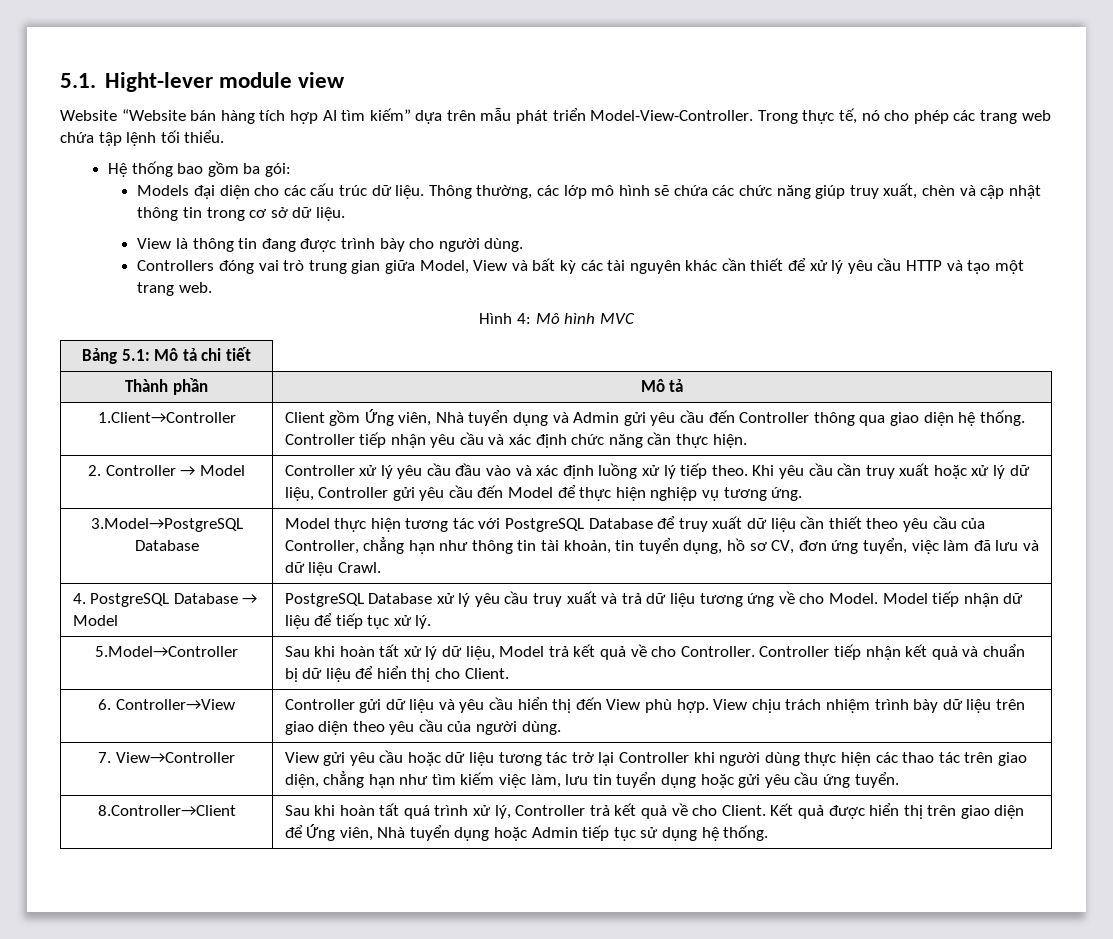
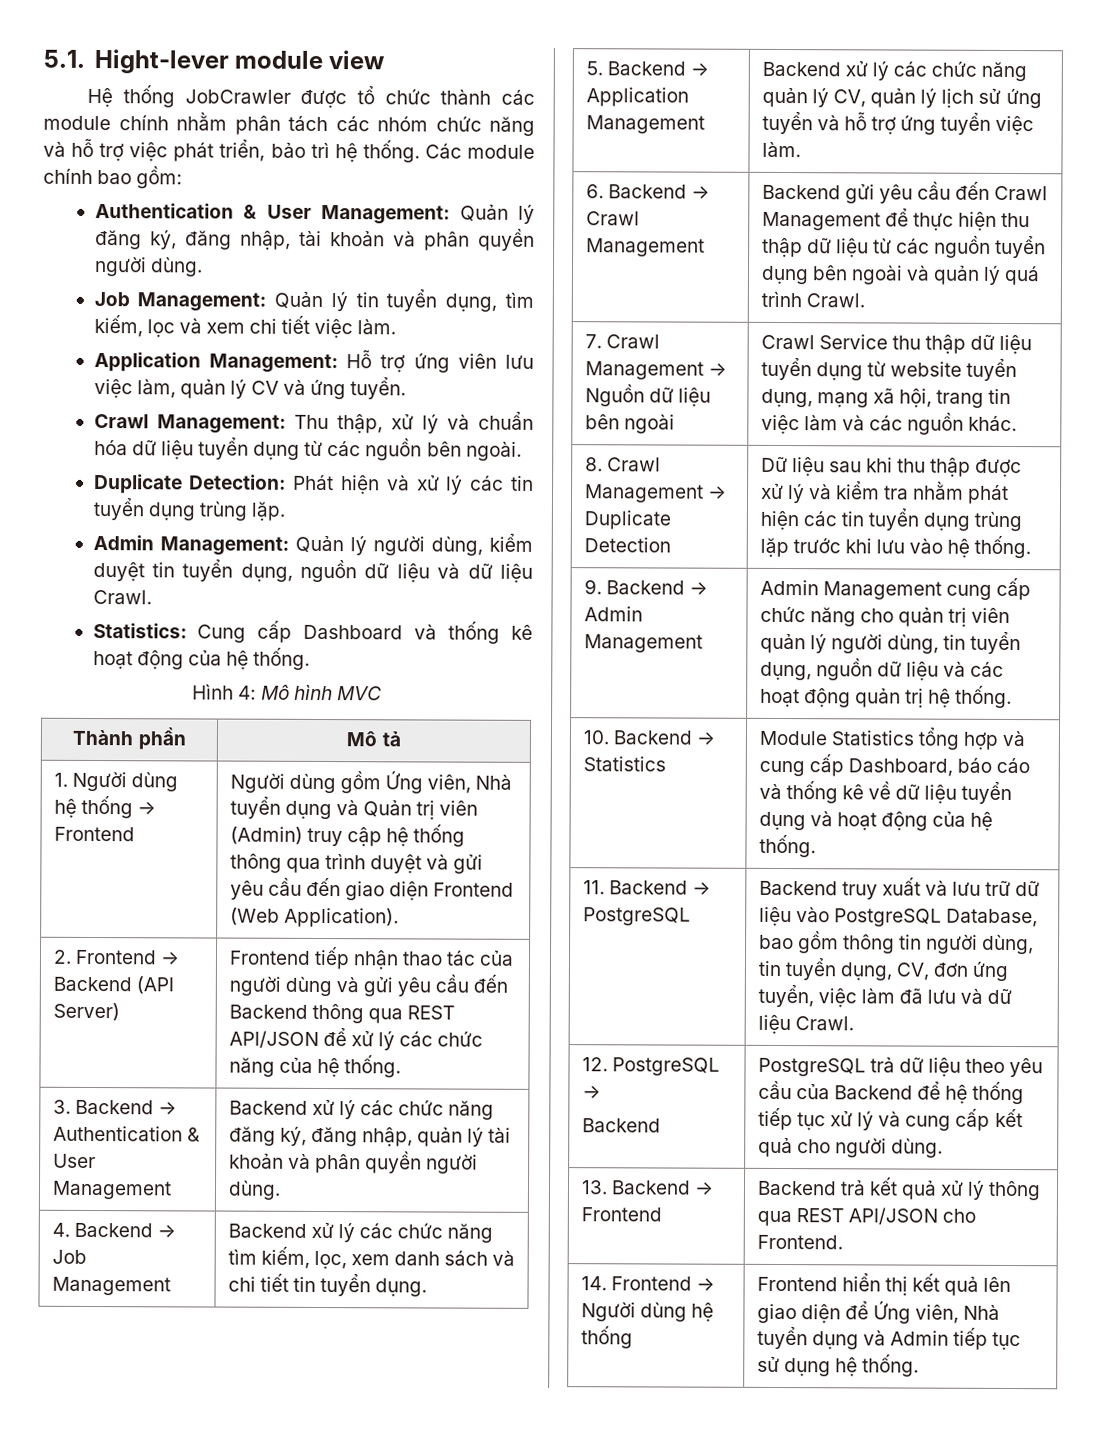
[60,108,1051,124] [60,130,225,146] [108,161,292,177] [137,183,1041,199] [137,207,345,221] [137,238,524,252] [137,258,1024,274] [137,282,213,296] Website “Website bán hàng tích hợp AI tìm kiếm” dựa trên mẫu phát triển Model-View-Controller. Trong thực tế, nó cho phép các trang web chứa tập lệnh tối thiểu. // Hệ thống bao gồm ba gói: // Models đại diện cho các cấu trúc dữ liệu. Thông thường, các lớp mô hình sẽ chứa các chức năng giúp truy xuất, chèn và cập nhật thông tin trong cơ sở dữ liệu. // View là thông tin đang được trình bày cho người dùng. // Controllers đóng vai trò trung gian giữa Model, View và bất kỳ các tài nguyên khác cần thiết để xử lý yêu cầu HTTP và tạo một trang web. -> [87,85,535,109] [43,112,535,136] [43,138,535,163] [43,166,183,189] [94,203,535,225] [94,228,535,251] [93,256,203,277] [93,289,534,312] [93,315,397,339] [93,350,534,374] [93,377,407,400] [93,411,534,434] [93,437,522,461] [93,473,534,495] [92,497,285,521] [92,533,533,556] [92,559,534,583] [92,589,152,605] [92,620,533,644] [92,647,311,670] Hệ thống JobCrawler được tổ chức thành các module chính nhằm phân tách các nhóm chức năng và hỗ trợ việc phát triển, bảo trì hệ thống. Các module chính bao gồm: // Authentication & User Management: Quản lý đăng ký, đăng nhập, tài khoản và phân quyền người dùng. // Job Management: Quản lý tin tuyển dụng, tìm kiếm, lọc và xem chi tiết việc làm. // Application Management: Hỗ trợ ứng viên lưu việc làm, quản lý CV và ứng tuyển. // Crawl Management: Thu thập, xử lý và chuẩn hóa dữ liệu tuyển dụng từ các nguồn bên ngoài. // Duplicate Detection: Phát hiện và xử lý các tin tuyển dụng trùng lặp. // Admin Management: Quản lý người dùng, kiểm duyệt tin tuyển dụng, nguồn dữ liệu và dữ liệu Crawl. // Statistics: Cung cấp Dashboard và thống kê hoạt động của hệ thống.
[82,347,251,364] [125,378,208,395] [640,379,684,392] [97,412,236,423] [284,412,325,423] Bảng 5.1: Mô tả chi tiết // Thành phần | Mô tả // 1.Client→Controller | Client -> [72,727,186,750] [346,731,401,747] [53,771,178,792] [53,795,156,819] [53,826,135,842] [229,772,336,794] Thành phần | Mô tả // 1. Người dùng hệ thống → Frontend | Người dùng
[573,410,1025,426] [284,432,747,448] [88,465,245,476] [284,463,1030,479] [284,485,803,501] [90,518,243,532] [134,540,199,551] [284,516,986,532] [284,537,767,554] Admin gửi yêu cầu đến Controller thông qua giao diện hệ thống. Controller tiếp nhận yêu cầu và xác định chức năng cần thực hiện. // 2. Controller → Model | Controller xử lý yêu cầu đầu vào và xác định luồng xử lý tiếp theo. Khi yêu cầu cần truy xuất hoặc xử lý dữ liệu, Controller gửi yêu cầu đến Model để thực hiện nghiệp vụ tương ứng. // 3.Model→PostgreSQL Database | Model thực hiện tương tác với PostgreSQL Database để truy xuất dữ liệu cần thiết theo yêu cầu của Controller, chẳng hạn như thông tin tài khoản, tin tuyển dụng, hồ sơ -> [362,800,479,820] [229,824,466,847] [229,853,484,874] [229,877,515,901] [229,907,399,928] [52,949,180,965] [52,976,174,995] [52,1002,120,1022] [228,946,515,970] [228,974,509,997] [228,1003,455,1024] [228,1028,484,1051] [228,1055,401,1078] [52,1099,177,1115] [52,1125,200,1142] [52,1153,96,1169] [51,1180,172,1200] [228,1098,495,1120] [228,1125,512,1147] [228,1151,479,1174] [227,1179,281,1200] [51,1222,176,1238] [51,1249,87,1264] [51,1276,171,1296] [227,1221,494,1243] [227,1246,516,1270] [227,1273,428,1297] [585,61,709,76] [585,87,689,107] [585,115,705,134] [761,60,1028,82] [761,87,1042,109] [761,111,1035,136] [761,141,801,158] [585,184,710,199] [585,211,640,226] [585,238,705,257] [761,181,1049,204] [761,208,1031,231] [761,235,1047,259] [760,264,1041,286] [760,290,865,308] [584,334,660,349] [584,361,727,380] [584,384,711,407] [584,414,675,434] [760,334,1033,355] [760,357,1018,382] [760,388,1012,408] [760,412,1018,435] [584,457,661,472] [583,484,727,503] [583,510,671,530] [583,537,671,553] [760,456,1023,478] [760,481,1010,504] [759,508,1023,532] [759,535,1032,559] [583,579,708,595] [583,606,643,622] [583,634,703,653] [759,577,1031,601] [759,605,1011,627] [759,631,1022,655] [759,658,1005,681] [759,685,1013,709] [582,730,715,745] [582,756,666,772] [758,727,1026,750] [758,754,1031,777] [758,781,1013,805] [758,810,994,831] [758,834,816,858] [582,880,711,895] [582,907,691,926] [758,877,1041,900] [758,906,1038,928] [758,931,1035,955] [757,958,892,981] Quản trị viên (Admin) truy cập hệ thống thông qua trình duyệt và gửi yêu cầu đến giao diện Frontend (Web Application). // 2. Frontend → Backend (API Server) | Frontend tiếp nhận thao tác của người dùng và gửi yêu cầu đến Backend thông qua REST API/JSON để xử lý các chức năng của hệ thống. // 3. Backend → Authentication & User Management | Backend xử lý các chức năng đăng ký, đăng nhập, quản lý tài khoản và phân quyền người dùng. // 4. Backend → Job Management | Backend xử lý các chức năng tìm kiếm, lọc, xem danh sách và chi tiết tin tuyển dụng. // 5. Backend → Application Management | Backend xử lý các chức năng quản lý CV, quản lý lịch sử ứng tuyển và hỗ trợ ứng tuyển việc làm. // 6. Backend → Crawl Management | Backend gửi yêu cầu đến Crawl Management để thực hiện thu thập dữ liệu từ các nguồn tuyển dụng bên ngoài và quản lý quá trình Crawl. // 7. Crawl Management → Nguồn dữ liệu bên ngoài | Crawl Service thu thập dữ liệu tuyển dụng từ website tuyển dụng, mạng xã hội, trang tin việc làm và các nguồn khác. // 8. Crawl Management → Duplicate Detection | Dữ liệu sau khi thu thập được xử lý và kiểm tra nhằm phát hiện các tin tuyển dụng trùng lặp trước khi lưu vào hệ thống. // 9. Backend → Admin Management | Admin Management cung cấp chức năng cho quản trị viên quản lý người dùng, tin tuyển dụng, nguồn dữ liệu và các hoạt động quản trị hệ thống. // 10. Backend → Statistics | Module Statistics tổng hợp và cung cấp Dashboard, báo cáo và thống kê về dữ liệu tuyển dụng và hoạt động của hệ thống. // 11. Backend → PostgreSQL | Backend truy xuất và lưu trữ dữ liệu vào PostgreSQL Database, bao gồm thông tin người dùng, tin tuyển dụng,
[72,593,258,607] [72,615,118,626] [284,591,1024,607] [284,613,432,629] [95,646,238,657] [284,644,1025,660] [284,666,509,682] [98,699,235,710] [284,697,1025,713] [284,719,561,735] [98,752,235,763] [284,750,1027,766] [284,771,899,788] [97,805,236,816] [284,803,957,819] 4. PostgreSQL Database → Model | PostgreSQL Database xử lý yêu cầu truy xuất và trả dữ liệu tương ứng về cho Model. Model tiếp nhận dữ liệu để tiếp tục xử lý. // 5.Model→Controller | Sau khi hoàn tất xử lý dữ liệu, Model trả kết quả về cho Controller. Controller tiếp nhận kết quả và chuẩn bị dữ liệu để hiển thị cho Client. // 6. Controller→View | Controller gửi dữ liệu và yêu cầu hiển thị đến View phù hợp. View chịu trách nhiệm trình bày dữ liệu trên giao diện theo yêu cầu của người dùng. // 7. View→Controller | View gửi yêu cầu hoặc dữ liệu tương tác trở lại Controller khi người dùng thực hiện các thao tác trên giao diện, chẳng hạn như tìm kiếm việc làm, lưu tin tuyển dụng hoặc gửi yêu cầu ứng tuyển. // 8.Controller→Client | Sau khi hoàn tất quá trình xử lý, Controller trả kết quả về cho Client. Kết quả được hiển thị trên -> [581,1057,720,1076] [581,1085,601,1099] [581,1118,661,1133] [757,1057,1044,1078] [757,1080,1025,1105] [757,1107,1023,1131] [757,1137,943,1158] [580,1180,714,1195] [580,1207,662,1222] [756,1177,1042,1201] [756,1207,976,1227] [756,1234,843,1250] [580,1276,715,1291] [580,1301,714,1322] [580,1326,633,1349] [756,1273,1012,1296] 12. PostgreSQL → // Backend | PostgreSQL trả dữ liệu theo yêu cầu của Backend để hệ thống tiếp tục xử lý và cung cấp kết quả cho người dùng. // 13. Backend → Frontend | Backend trả kết quả xử lý thông qua REST API/JSON cho Frontend. // 14. Frontend → Người dùng hệ thống | Frontend hiển thị kết quả lên
[494,827,528,841] hoặc -> [862,1330,886,1346] và

